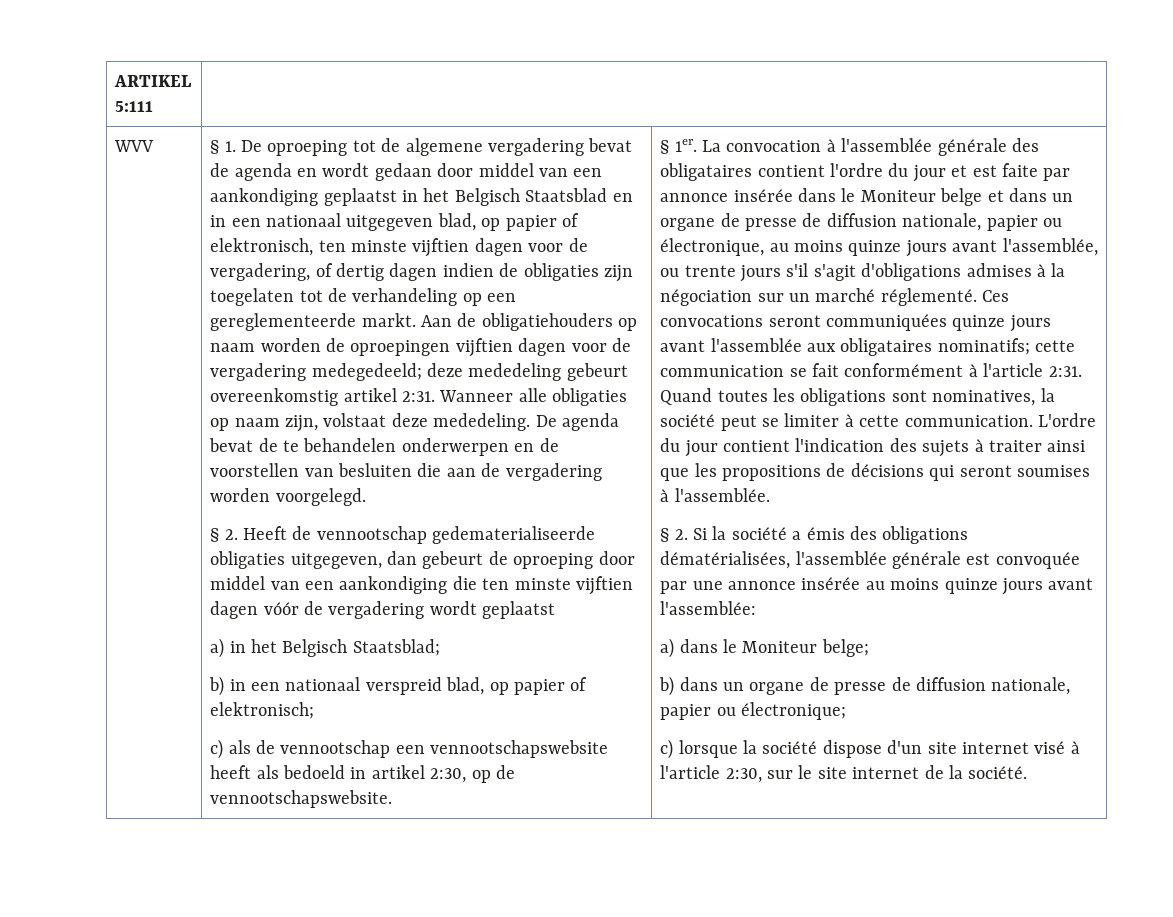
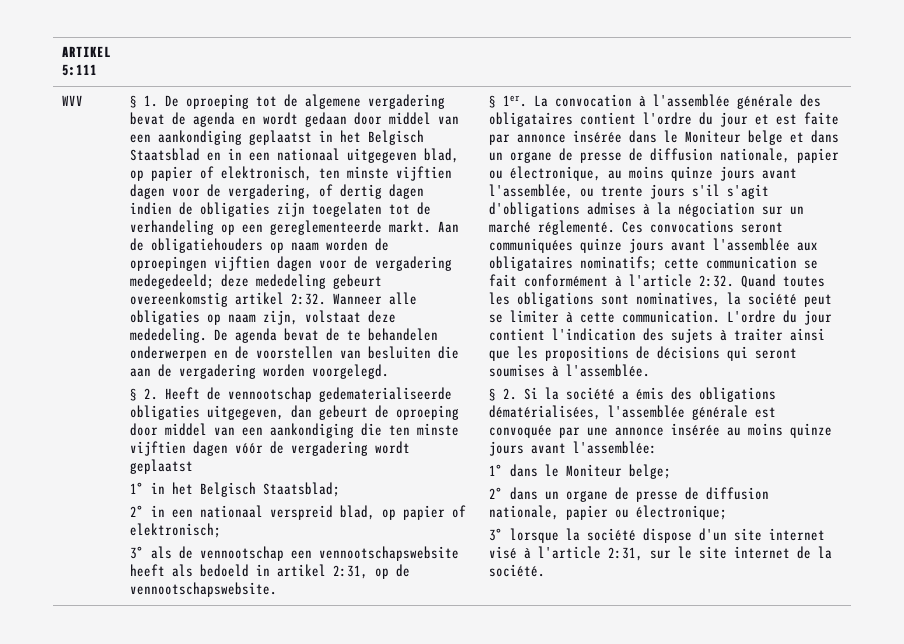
[401,391,435,402] 2:31. -> [291,293,327,305] 2:32.
[210,638,225,658] a) -> [130,482,145,494] 1°
[209,676,225,696] b) -> [130,505,145,517] 2°
[210,739,224,759] c) -> [130,546,145,559] 3°
[430,768,467,783] 2:30, -> [333,565,369,579] 2:31,
[1048,366,1082,377] 2:31. -> [699,275,735,287] 2:32.
[660,638,675,658] a) -> [489,464,504,476] 1°
[659,676,675,696] b) -> [489,487,504,499] 2°
[660,739,674,759] c) -> [489,528,504,541] 3°
[725,768,762,783] 2:30, -> [608,547,644,561] 2:31,

